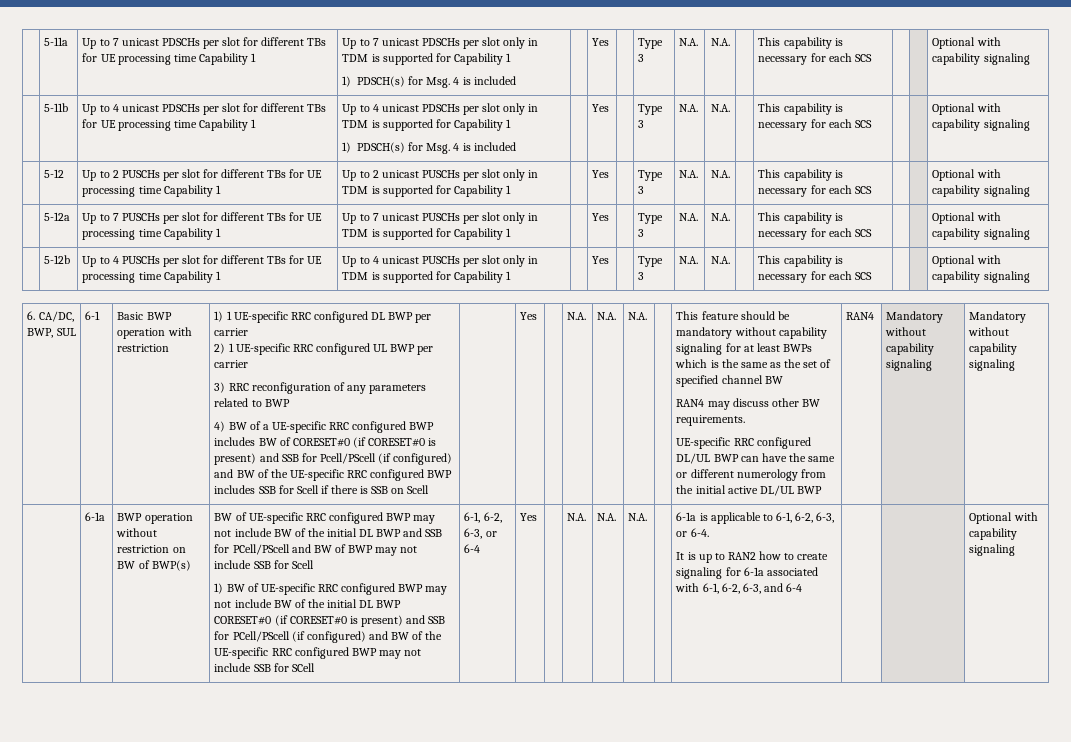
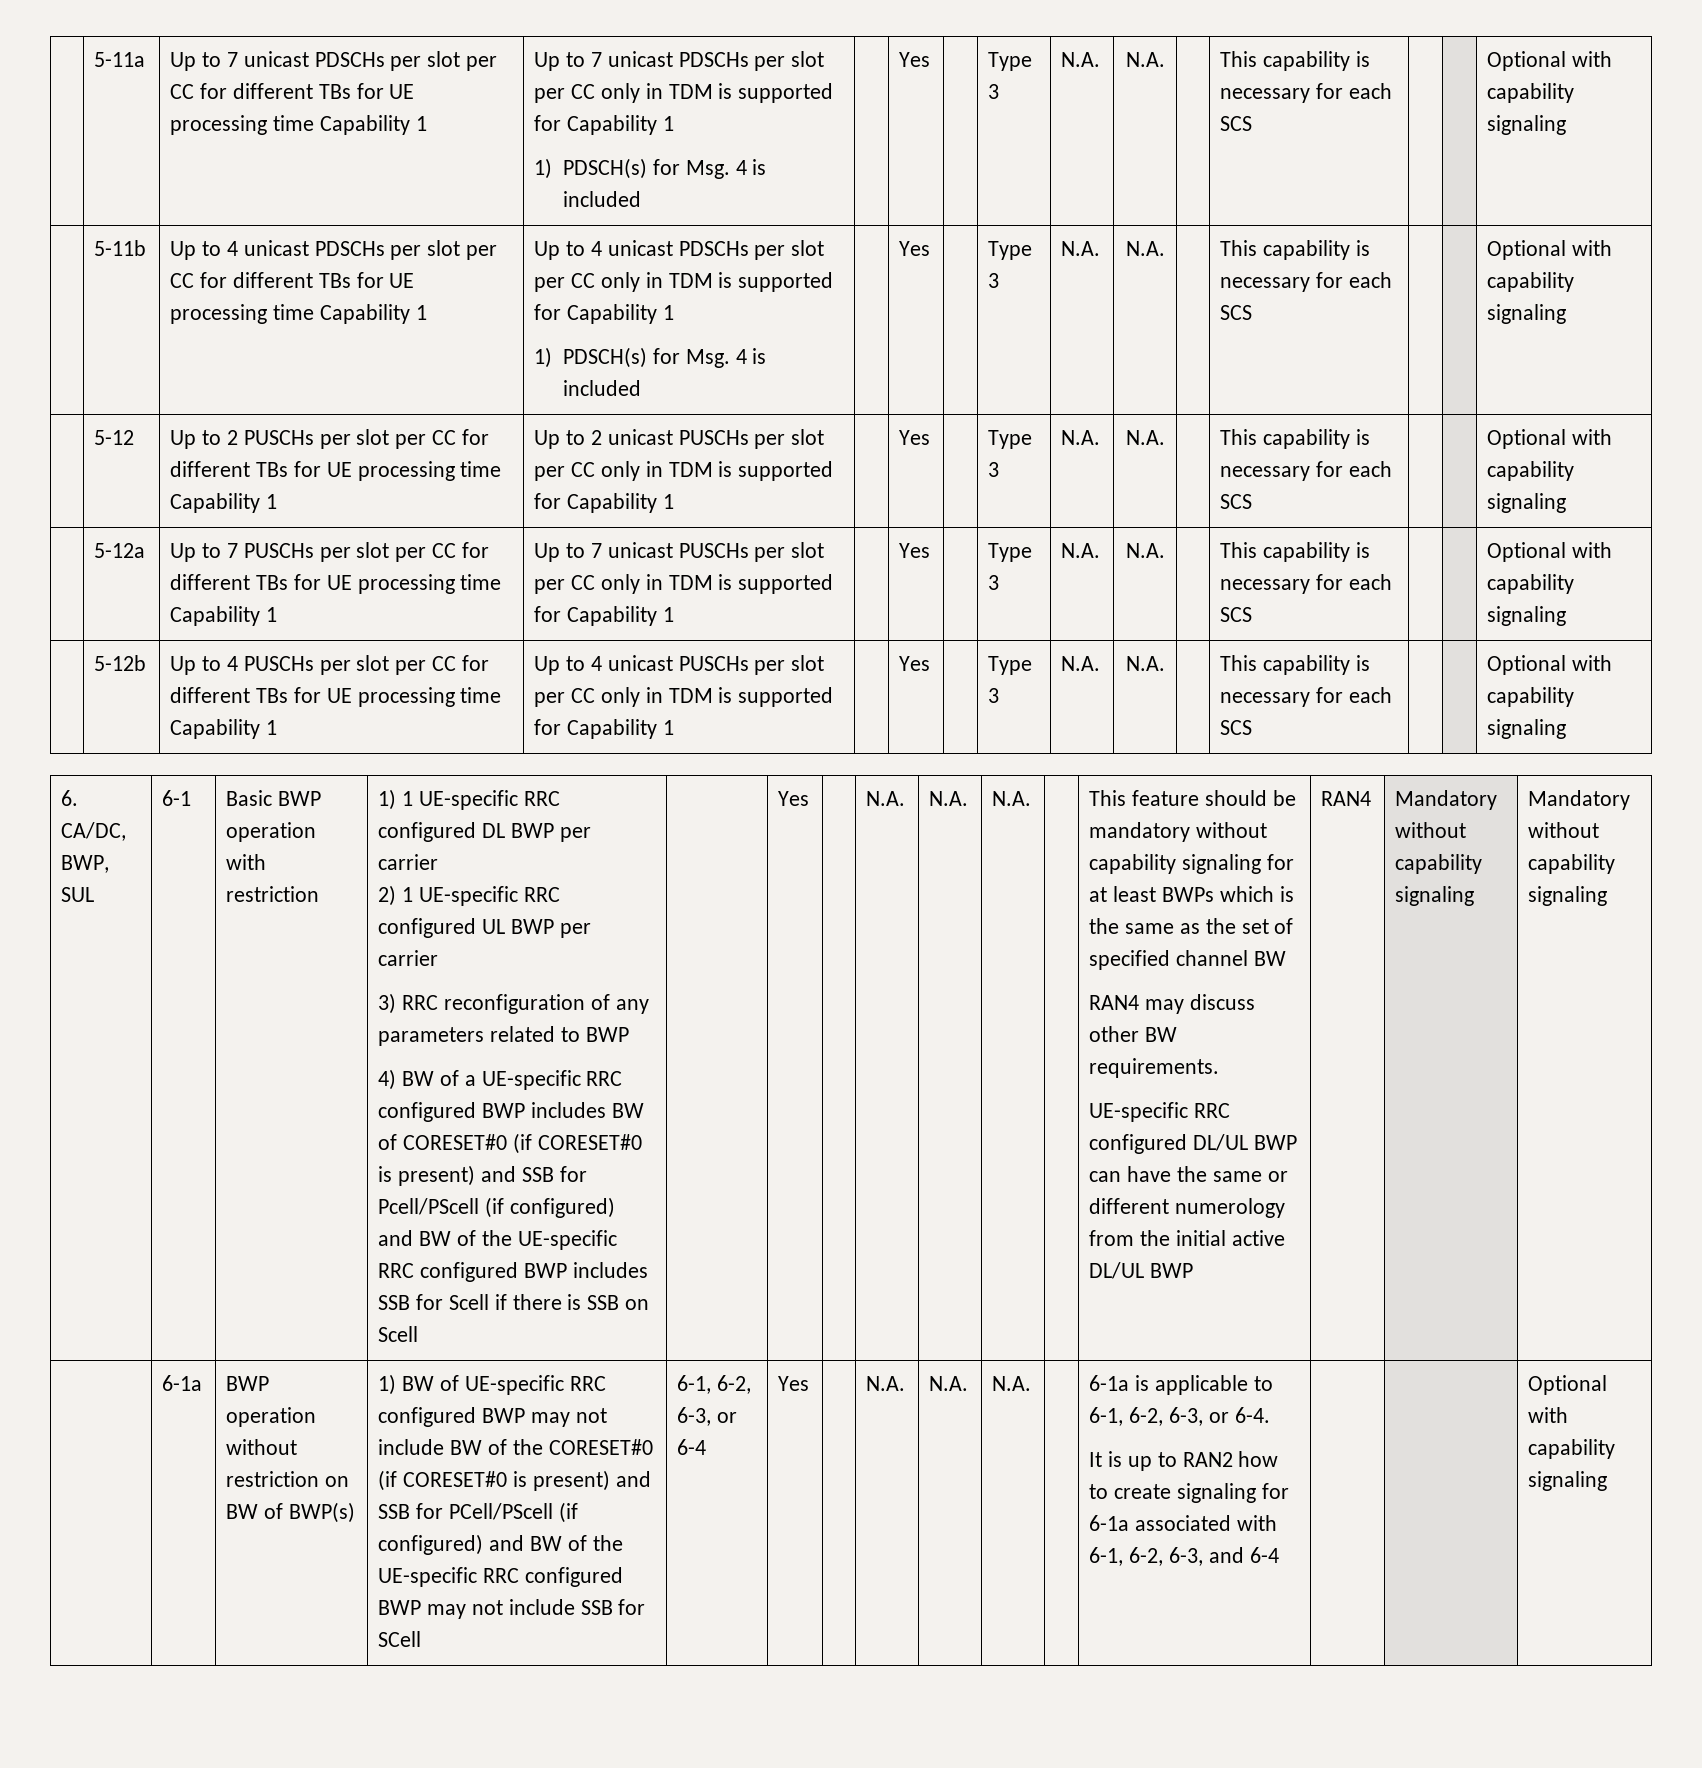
(241, 41) none -> [466,56,498,71] [170,84,195,99] per CC
(501, 41) none -> [534,84,596,103] per CC
(241, 107) none -> [466,245,498,260] [170,273,195,288] per CC
(501, 107) none -> [534,273,596,292] per CC
(200, 173) none -> [395,430,457,449] per CC
(501, 173) none -> [534,462,596,481] per CC
(200, 216) none -> [395,543,457,562] per CC
(501, 216) none -> [534,575,596,594] per CC
(200, 259) none -> [395,656,457,675] per CC
(501, 259) none -> [534,688,596,707] per CC
[214,512,436,524] [214,528,443,537] [214,544,418,556] [214,560,314,569] BW of UE-specific RRC configured BWP may not include BW of the initial DL BWP and SSB for PCell/PScell and BW of BWP may not include SSB for Scell // -> (356, 1512) none
[326,599,402,608] initial DL BWP -> (543, 1447) none

